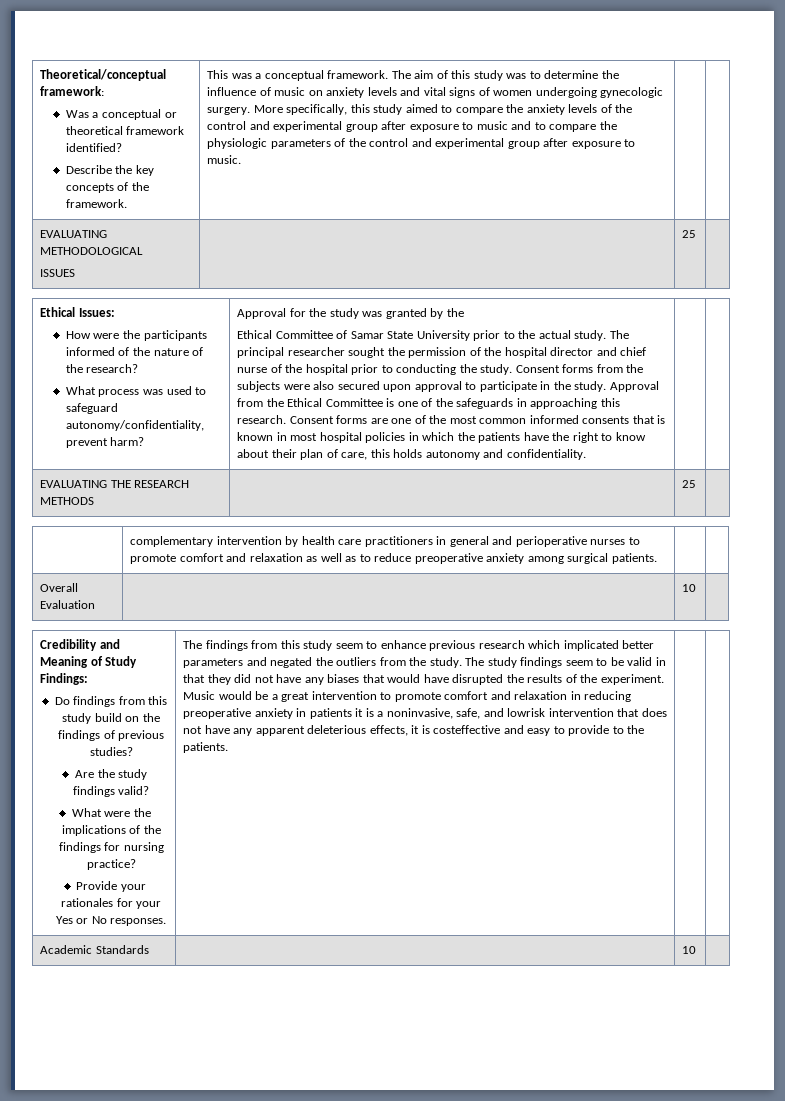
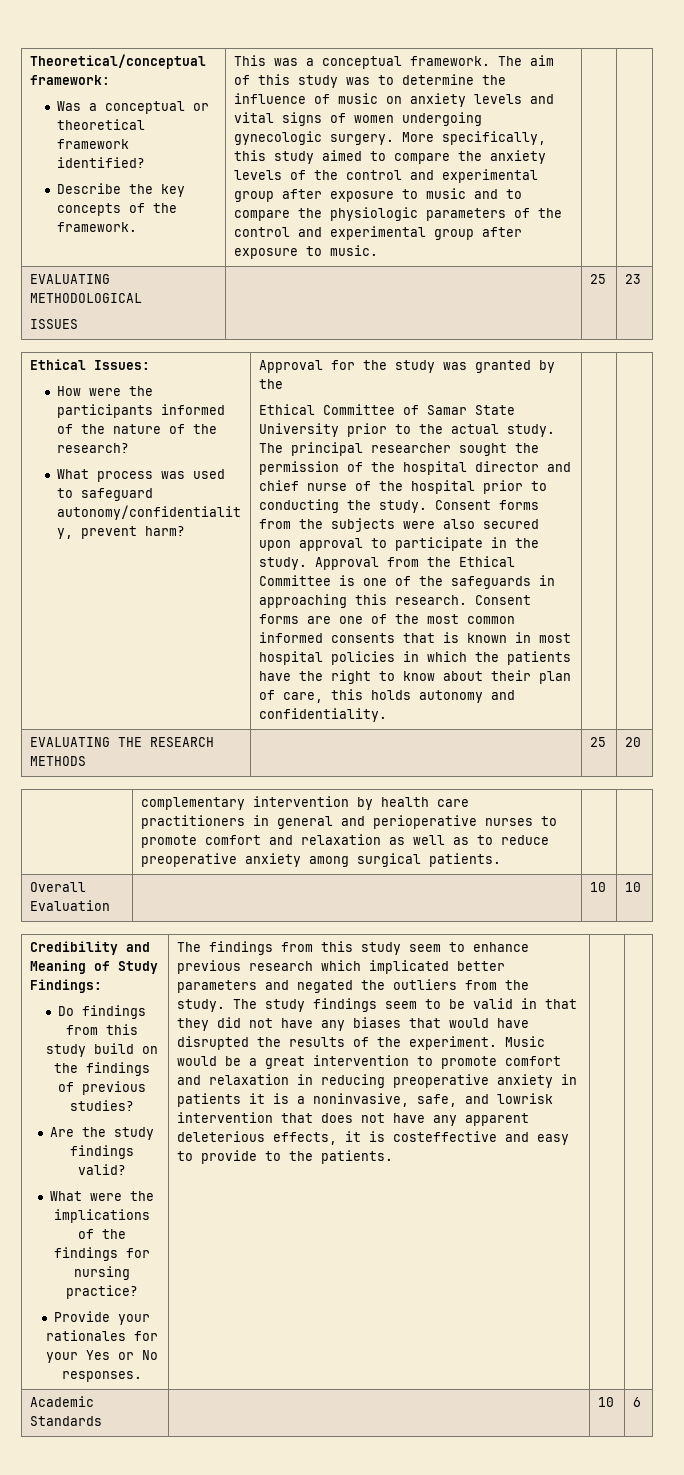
(697, 234) none -> [625,274,642,284] 23
(697, 484) none -> [625,737,642,747] 20
(697, 588) none -> [625,882,642,892] 10
(697, 950) none -> [633,1397,642,1407] 6

